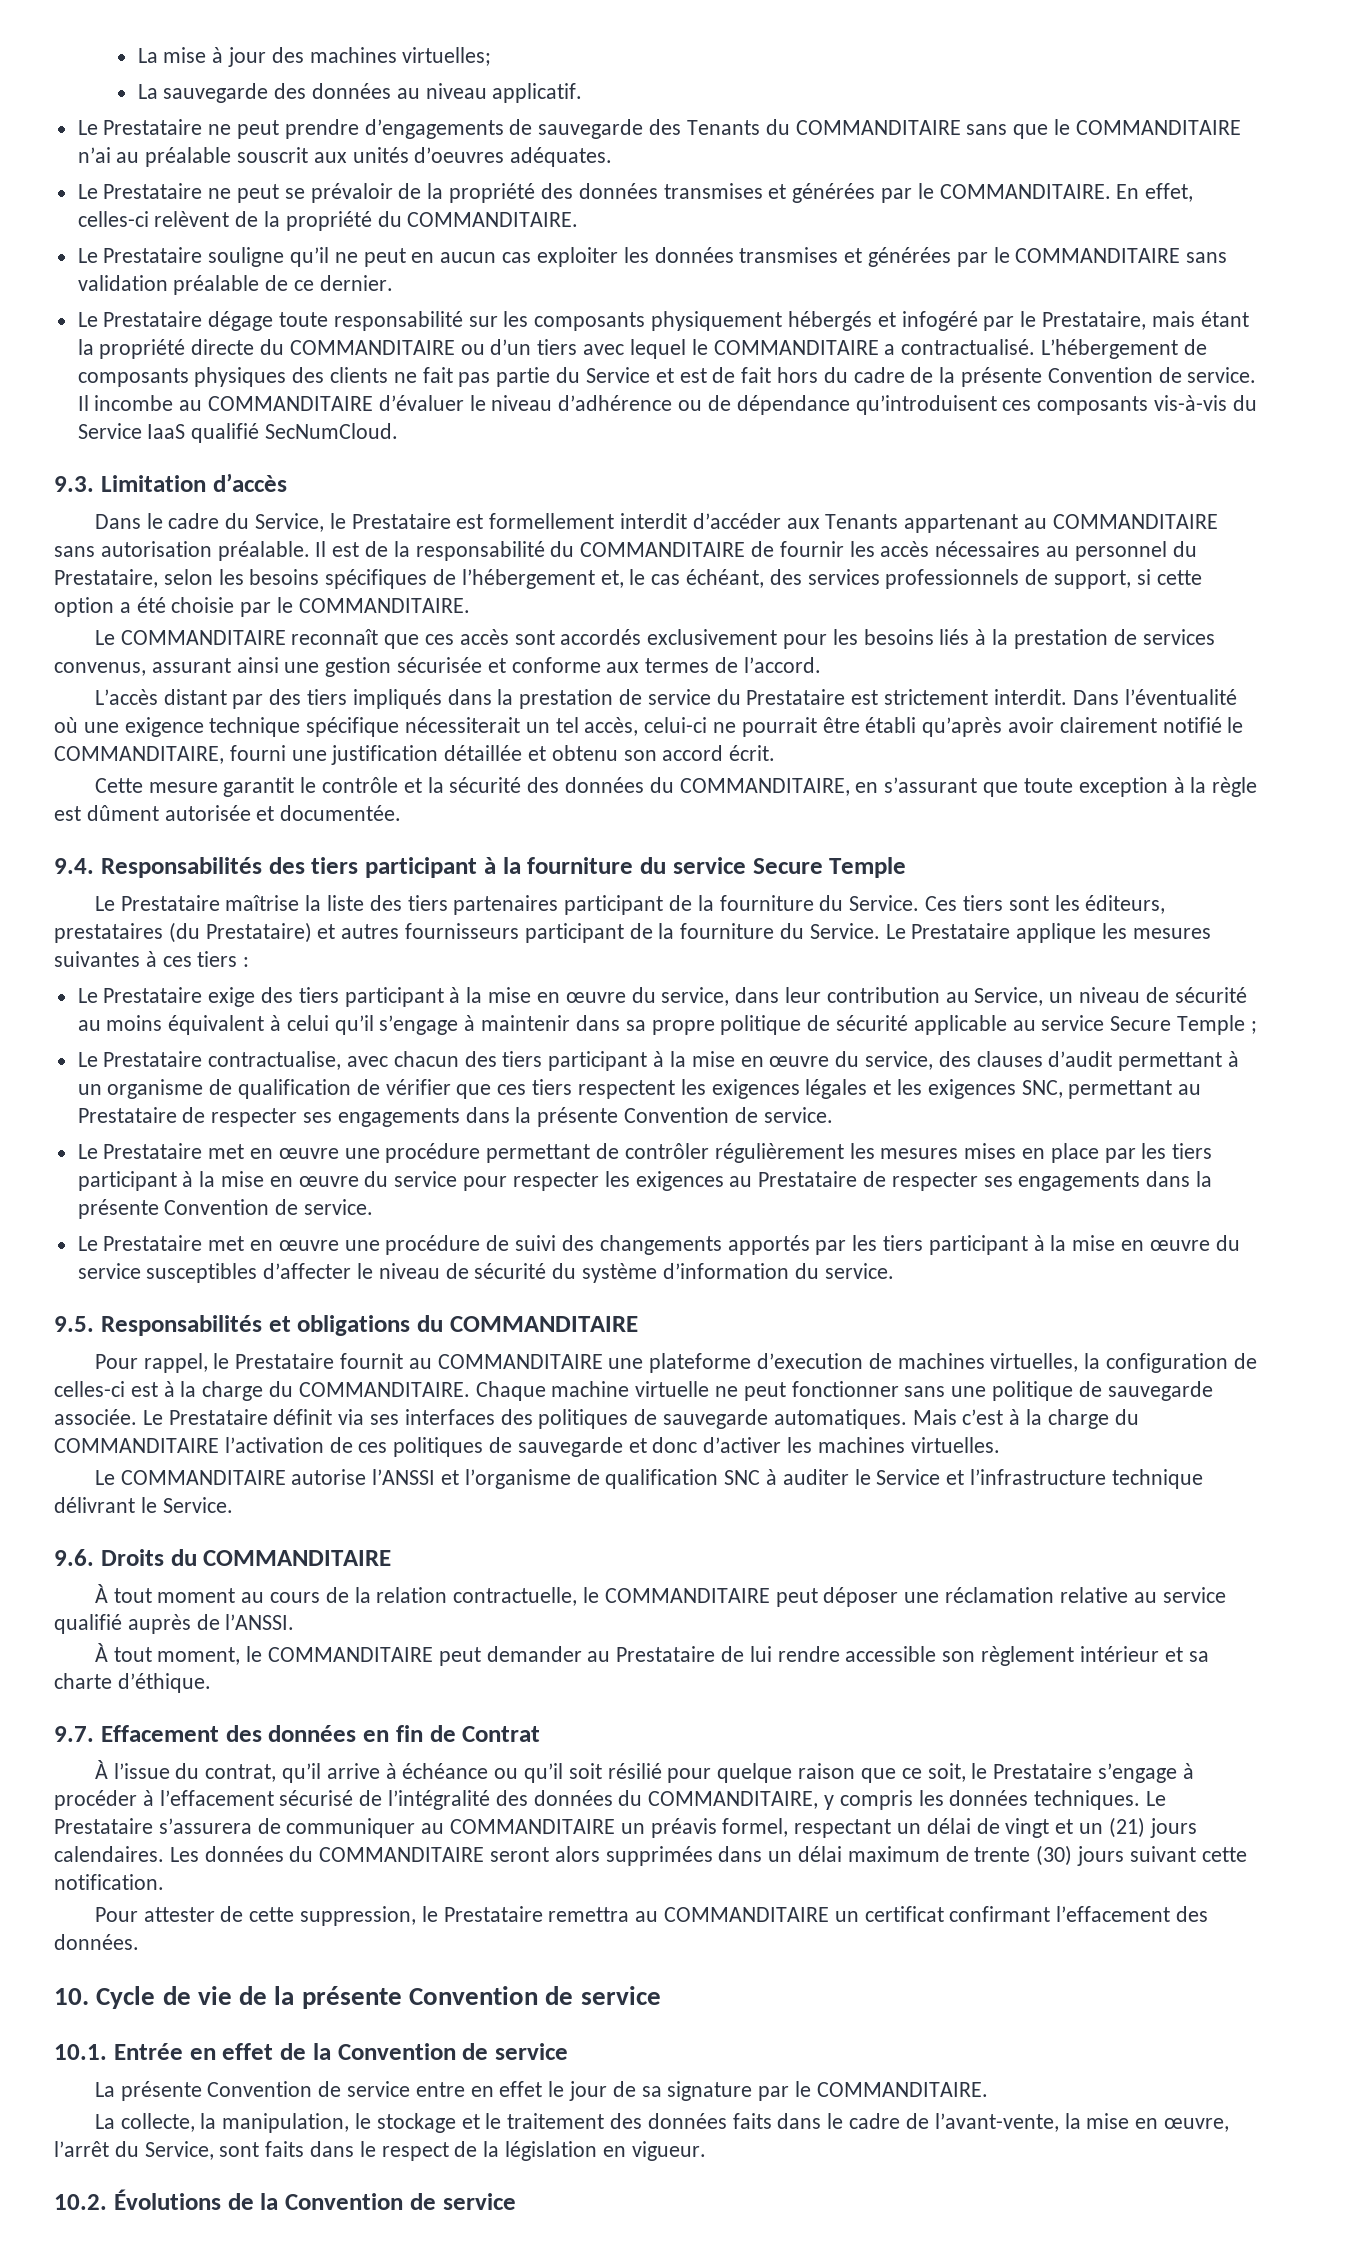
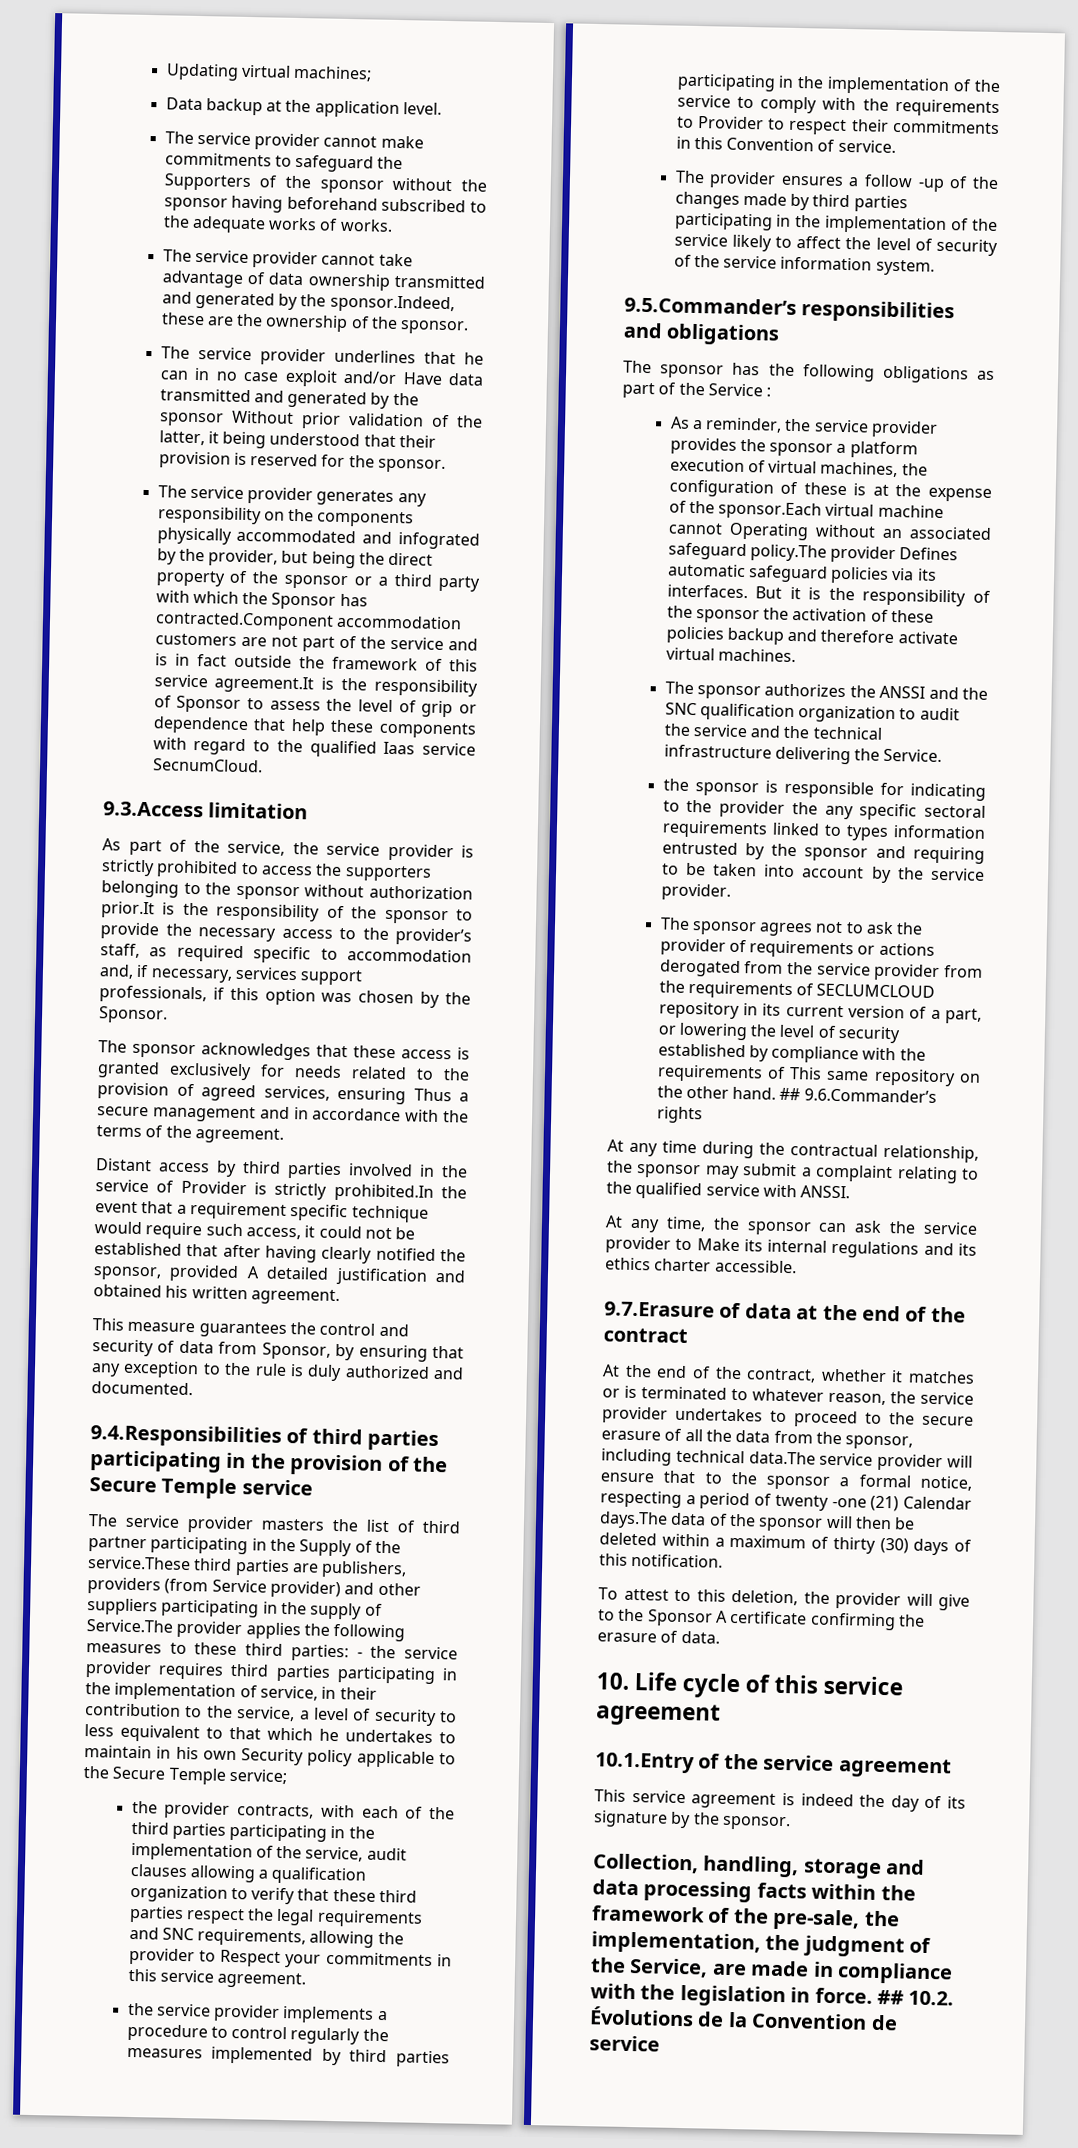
[137,47,492,67] [137,83,583,103] [77,119,1241,139] [77,147,613,167] [77,183,1194,203] [77,211,579,231] [77,247,1228,267] [77,275,393,295] [77,311,1249,331] [77,339,1207,359] [77,367,1257,387] [77,395,1257,415] [77,423,399,443] [54,473,287,492] [94,513,1218,533] [54,541,1197,561] [54,569,1202,589] [54,597,470,617] [94,629,1215,649] [54,657,821,677] [94,689,1237,709] [54,717,1244,737] [54,745,776,765] [94,777,1258,797] [54,805,402,821] [54,857,907,878] [94,895,1166,915] [54,922,1211,943] [54,951,250,967] [77,987,1247,1007] [77,1015,1257,1035] [77,1051,1239,1071] [77,1079,1202,1099] [77,1107,833,1127] [77,1143,1213,1163] [77,1171,1212,1191] [77,1199,374,1219] [77,1235,1240,1255] [77,1263,894,1283] [54,1315,638,1336] [94,1353,1257,1373] [54,1381,1213,1401] [54,1409,1139,1429] [54,1437,1000,1457] [94,1469,1203,1489] [54,1497,233,1513] [54,1549,392,1566] [94,1584,1226,1607] [54,1614,295,1634] [94,1643,1209,1666] [54,1673,211,1693] [54,1725,541,1742] [94,1760,1194,1783] [54,1790,1167,1810] [54,1817,1197,1838] [54,1845,1247,1866] [54,1874,164,1890] [94,1906,1209,1926] [54,1934,139,1950] [54,1986,661,2009] [54,2043,568,2060] [94,2081,988,2101] [94,2113,1229,2133] [54,2141,706,2161] La mise à jour des machines virtuelles; // La sauvegarde des données au niveau applicatif. // Le Prestataire ne peut prendre d’engagements de sauvegarde des Tenants du COMMANDITAIRE sans que le COMMANDITAIRE n’ai au préalable souscrit aux unités d’oeuvres adéquates. // Le Prestataire ne peut se prévaloir de la propriété des données transmises et générées par le COMMANDITAIRE. En effet, celles-ci relèvent de la propriété du COMMANDITAIRE. // Le Prestataire souligne qu’il ne peut en aucun cas exploiter les données transmises et générées par le COMMANDITAIRE sans validation préalable de ce dernier. // Le Prestataire dégage toute responsabilité sur les composants physiquement hébergés et infogéré par le Prestataire, mais étant la propriété directe du COMMANDITAIRE ou d’un tiers avec lequel le COMMANDITAIRE a contractualisé. L’hébergement de composants physiques des clients ne fait pas partie du Service et est de fait hors du cadre de la présente Convention de service. Il incombe au COMMANDITAIRE d’évaluer le niveau d’adhérence ou de dépendance qu’introduisent ces composants vis-à-vis du Service IaaS qualifié SecNumCloud. // 9.3. Limitation d’accès // Dans le cadre du Service, le Prestataire est formellement interdit d’accéder aux Tenants appartenant au COMMANDITAIRE sans autorisation préalable. Il est de la responsabilité du COMMANDITAIRE de fournir les accès nécessaires au personnel du Prestataire, selon les besoins spécifiques de l’hébergement et, le cas échéant, des services professionnels de support, si cette option a été choisie par le COMMANDITAIRE. // Le COMMANDITAIRE reconnaît que ces accès sont accordés exclusivement pour les besoins liés à la prestation de services convenus, assurant ainsi une gestion sécurisée et conforme aux termes de l’accord. // L’accès distant par des tiers impliqués dans la prestation de service du Prestataire est strictement interdit. Dans l’éventualité où une exigence technique spécifique nécessiterait un tel accès, celui-ci ne pourrait être établi qu’après avoir clairement notifié le COMMANDITAIRE, fourni une justification détaillée et obtenu son accord écrit. // Cette mesure garantit le contrôle et la sécurité des données du COMMANDITAIRE, en s’assurant que toute exception à la règle est dûment autorisée et documentée. // 9.4. Responsabilités des tiers participant à la fourniture du service Secure Temple // Le Prestataire maîtrise la liste des tiers partenaires participant de la fourniture du Service. Ces tiers sont les éditeurs, prestataires (du Prestataire) et autres fournisseurs participant de la fourniture du Service. Le Prestataire applique les mesures suivantes à ces tiers : // Le Prestataire exige des tiers participant à la mise en œuvre du service, dans leur contribution au Service, un niveau de sécurité au moins équivalent à celui qu’il s’engage à maintenir dans sa propre politique de sécurité applicable au service Secure Temple ; // Le Prestataire contractualise, avec chacun des tiers participant à la mise en œuvre du service, des clauses d’audit permettant à un organisme de qualification de vérifier que ces tiers respectent les exigences légales et les exigences SNC, permettant au Prestataire de respecter ses engagements dans la présente Convention de service. // Le Prestataire met en œuvre une procédure permettant de contrôler régulièrement les mesures mises en place par les tiers participant à la mise en œuvre du service pour respecter les exigences au Prestataire de respecter ses engagements dans la présente Convention de service. // Le Prestataire met en œuvre une procédure de suivi des changements apportés par les tiers participant à la mise en œuvre du service susceptibles d’affecter le niveau de sécurité du système d’information du service. // 9.5. Responsabilités et obligations du COMMANDITAIRE // Pour rappel, le Prestataire fournit au COMMANDITAIRE une plateforme d’execution de machines virtuelles, la configuration de celles-ci est à la charge du COMMANDITAIRE. Chaque machine virtuelle ne peut fonctionner sans une politique de sauvegarde associée. Le Prestataire définit via ses interfaces des politiques de sauvegarde automatiques. Mais c’est à la charge du COMMANDITAIRE l’activation de ces politiques de sauvegarde et donc d’activer les machines virtuelles. // Le COMMANDITAIRE autorise l’ANSSI et l’organisme de qualification SNC à auditer le Service et l’infrastructure technique délivrant le Service. // 9.6. Droits du COMMANDITAIRE // À tout moment au cours de la relation contractuelle, le COMMANDITAIRE peut déposer une réclamation relative au service qualifié auprès de l’ANSSI. // À tout moment, le COMMANDITAIRE peut demander au Prestataire de lui rendre accessible son règlement intérieur et sa charte d’éthique. // 9.7. Effacement des données en fin de Contrat // À l’issue du contrat, qu’il arrive à échéance ou qu’il soit résilié pour quelque raison que ce soit, le Prestataire s’engage à procéder à l’effacement sécurisé de l’intégralité des données du COMMANDITAIRE, y compris les données techniques. Le Prestataire s’assurera de communiquer au COMMANDITAIRE un préavis formel, respectant un délai de vingt et un (21) jours calendaires. Les données du COMMANDITAIRE seront alors supprimées dans un délai maximum de trente (30) jours suivant cette notification. // Pour attester de cette suppression, le Prestataire remettra au COMMANDITAIRE un certificat confirmant l’effacement des données. // 10. Cycle de vie de la présente Convention de service // 10.1. Entrée en effet de la Convention de service // La présente Convention de service entre en effet le jour de sa signature par le COMMANDITAIRE. // La collecte, la manipulation, le stockage et le traitement des données faits dans le cadre de l’avant-vente, la mise en œuvre, l’arrêt du Service, sont faits dans le respect de la législation en vigueur. // -> [165,63,373,82] [165,97,443,119] [164,131,424,151] [164,152,404,173] [163,173,487,194] [163,195,487,213] [162,215,393,234] [162,249,413,269] [161,270,485,291] [161,291,455,314] [160,312,470,335] [160,346,484,366] [159,367,484,387] [159,388,419,409] [158,410,483,429] [158,430,437,449] [158,451,447,474] [157,485,427,507] [156,506,415,528] [156,527,480,550] [156,548,434,569] [155,570,480,592] [155,590,368,610] [154,611,462,631] [154,633,478,652] [154,653,478,672] [153,674,478,697] [153,695,478,718] [152,716,477,739] [152,737,476,758] [152,758,263,773] [103,801,309,820] [102,838,474,862] [101,859,432,882] [101,880,473,901] [101,901,473,925] [100,922,472,946] [100,943,472,964] [99,964,364,986] [99,985,471,1009] [98,1006,168,1024] [98,1040,470,1061] [97,1061,470,1081] [97,1082,469,1105] [97,1105,469,1123] [96,1125,284,1144] [95,1158,468,1180] [95,1179,468,1202] [95,1201,429,1223] [94,1221,416,1240] [94,1242,466,1264] [93,1264,467,1286] [93,1284,340,1306] [92,1318,409,1338] [92,1339,464,1362] [91,1360,464,1382] [91,1381,193,1396] [90,1424,440,1452] [89,1450,448,1476] [89,1477,313,1500] [88,1514,461,1534] [88,1536,401,1557] [87,1556,408,1579] [87,1577,421,1599] [87,1598,383,1620] [86,1619,406,1642] [86,1642,459,1662] [85,1661,459,1685] [85,1682,377,1702] [85,1703,457,1727] [84,1724,456,1744] [84,1745,456,1769] [83,1766,287,1785] [131,1800,455,1820] [130,1821,375,1842] [130,1842,407,1862] [129,1863,368,1885] [129,1884,418,1905] [128,1905,423,1928] [128,1926,404,1948] [128,1947,453,1968] [127,1968,307,1989] [127,2002,388,2024] [126,2023,389,2045] [126,2046,450,2068] [676,73,1001,96] [676,94,1000,118] [676,115,1000,135] [675,136,896,153] [674,170,999,192] [674,191,908,213] [673,212,998,235] [673,233,998,257] [673,254,935,276] [624,296,956,324] [623,322,781,346] [623,360,995,384] [622,382,772,399] [669,416,939,438] [669,437,918,459] [669,458,928,478] [668,479,992,502] [668,500,944,520] [667,522,992,541] [667,542,959,564] [667,563,937,584] [666,584,991,607] [666,605,935,624] [665,626,958,645] [665,647,796,663] [664,681,988,700] [664,702,960,724] [663,723,883,740] [663,744,943,765] [662,778,986,801] [662,799,986,821] [661,820,986,841] [661,841,985,864] [661,862,985,884] [660,883,731,901] [659,917,924,937] [659,938,935,959] [659,959,983,982] [658,980,936,1000] [658,1001,982,1024] [657,1022,902,1044] [657,1043,926,1064] [656,1064,981,1087] [656,1085,937,1103] [656,1106,703,1124] [607,1139,979,1163] [607,1160,979,1184] [606,1181,851,1200] [605,1215,978,1236] [605,1236,977,1259] [605,1257,797,1274] [604,1301,966,1323] [603,1327,688,1344] [602,1364,975,1384] [602,1385,974,1406] [602,1406,974,1428] [601,1428,914,1450] [601,1448,973,1472] [600,1470,973,1491] [600,1490,972,1512] [599,1511,916,1532] [599,1532,972,1556] [599,1553,724,1568] [598,1587,970,1611] [598,1608,925,1631] [597,1630,720,1644] [596,1672,904,1699] [595,1702,721,1727] [595,1752,952,1779] [594,1789,966,1812] [593,1810,791,1831] [593,1853,926,1880] [592,1879,916,1903] [592,1905,900,1931] [591,1931,932,1958] [590,1957,953,1985] [590,1983,904,2008] Updating virtual machines; // Data backup at the application level. // The service provider cannot make commitments to safeguard the Supporters of the sponsor without the sponsor having beforehand subscribed to the adequate works of works. // The service provider cannot take advantage of data ownership transmitted and generated by the sponsor.Indeed, these are the ownership of the sponsor. // The service provider underlines that he can in no case exploit and/or Have data transmitted and generated by the sponsor Without prior validation of the latter, it being understood that their provision is reserved for the sponsor. // The service provider generates any responsibility on the components physically accommodated and infograted by the provider, but being the direct property of the sponsor or a third party with which the Sponsor has contracted.Component accommodation customers are not part of the service and is in fact outside the framework of this service agreement.It is the responsibility of Sponsor to assess the level of grip or dependence that help these components with regard to the qualified Iaas service SecnumCloud. // 9.3.Access limitation // As part of the service, the service provider is strictly prohibited to access the supporters belonging to the sponsor without authorization prior.It is the responsibility of the sponsor to provide the necessary access to the provider’s staff, as required specific to accommodation and, if necessary, services support professionals, if this option was chosen by the Sponsor. // The sponsor acknowledges that these access is granted exclusively for needs related to the provision of agreed services, ensuring Thus a secure management and in accordance with the terms of the agreement. // Distant access by third parties involved in the service of Provider is strictly prohibited.In the event that a requirement specific technique would require such access, it could not be established that after having clearly notified the sponsor, provided A detailed justification and obtained his written agreement. // This measure guarantees the control and security of data from Sponsor, by ensuring that any exception to the rule is duly authorized and documented. // 9.4.Responsibilities of third parties participating in the provision of the Secure Temple service // The service provider masters the list of third partner participating in the Supply of the service.These third parties are publishers, providers (from Service provider) and other suppliers participating in the supply of Service.The provider applies the following measures to these third parties: - the service provider requires third parties participating in the implementation of service, in their contribution to the service, a level of security to less equivalent to that which he undertakes to maintain in his own Security policy applicable to the Secure Temple service; // the provider contracts, with each of the third parties participating in the implementation of the service, audit clauses allowing a qualification organization to verify that these third parties respect the legal requirements and SNC requirements, allowing the provider to Respect your commitments in this service agreement. // the service provider implements a procedure to control regularly the measures implemented by third parties participating in the implementation of the service to comply with the requirements to Provider to respect their commitments in this Convention of service. // The provider ensures a follow -up of the changes made by third parties participating in the implementation of the service likely to affect the level of security of the service information system. // 9.5.Commander’s responsibilities and obligations // The sponsor has the following obligations as part of the Service : // As a reminder, the service provider provides the sponsor a platform execution of virtual machines, the configuration of these is at the expense of the sponsor.Each virtual machine cannot Operating without an associated safeguard policy.The provider Defines automatic safeguard policies via its interfaces. But it is the responsibility of the sponsor the activation of these policies backup and therefore activate virtual machines. // The sponsor authorizes the ANSSI and the SNC qualification organization to audit the service and the technical infrastructure delivering the Service. // the sponsor is responsible for indicating to the provider the any specific sectoral requirements linked to types information entrusted by the sponsor and requiring to be taken into account by the service provider. // The sponsor agrees not to ask the provider of requirements or actions derogated from the service provider from the requirements of SECLUMCLOUD repository in its current version of a part, or lowering the level of security established by compliance with the requirements of This same repository on the other hand. ## 9.6.Commander’s rights // At any time during the contractual relationship, the sponsor may submit a complaint relating to the qualified service with ANSSI. // At any time, the sponsor can ask the service provider to Make its internal regulations and its ethics charter accessible. // 9.7.Erasure of data at the end of the contract // At the end of the contract, whether it matches or is terminated to whatever reason, the service provider undertakes to proceed to the secure erasure of all the data from the sponsor, including technical data.The service provider will ensure that to the sponsor a formal notice, respecting a period of twenty -one (21) Calendar days.The data of the sponsor will then be deleted within a maximum of thirty (30) days of this notification. // To attest to this deletion, the provider will give to the Sponsor A certificate confirming the erasure of data. // 10. Life cycle of this service agreement // 10.1.Entry of the service agreement // This service agreement is indeed the day of its signature by the sponsor. // Collection, handling, storage and data processing facts within the framework of the pre-sale, the implementation, the judgment of the Service, are made in compliance with the legislation in force. ##

